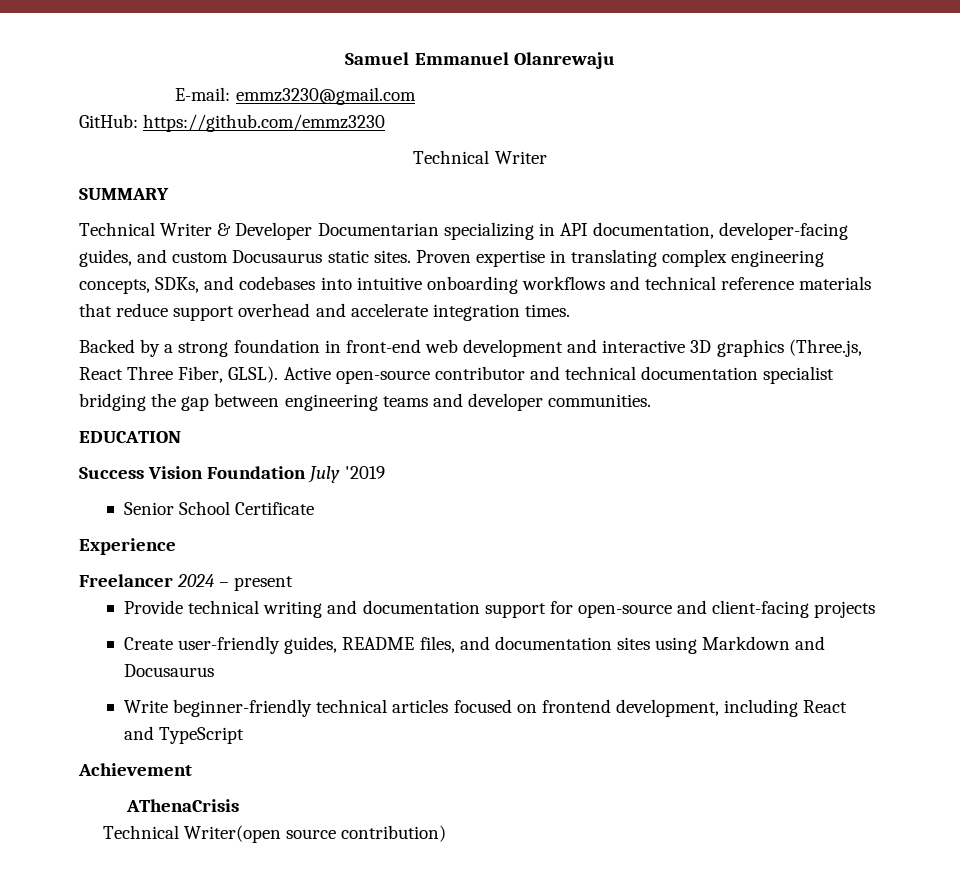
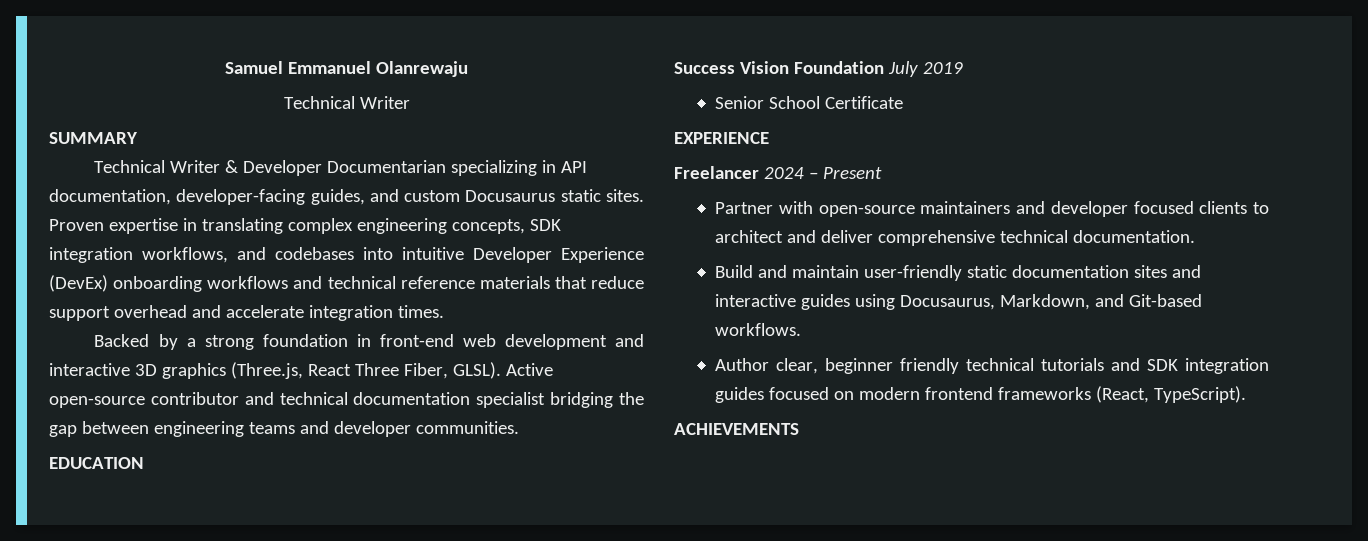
[175,87,416,105] [79,114,386,132] // E-mail: emmz3230@gmail.com // GitHub: https://github.com/emmz3230 -> (468, 69) none
[155,277,200,293] SDKs, -> [529,219,561,231] [49,247,228,263] SDK integration workflows,
(422, 283) none -> [473,247,644,263] [49,275,108,292] Developer Experience (DevEx)
[344,466,385,479] '2019 -> [922,62,963,74] 2019
[79,538,176,555] Experience -> [674,132,769,144] EXPERIENCE
[234,576,294,591] [123,600,876,618] [123,636,826,654] [123,664,214,677] [123,699,848,717] [123,726,245,744] [78,763,192,776] [126,799,240,812] [103,825,447,843] present // Provide technical writing and documentation support for open-source and client-facing projects // Create user-friendly guides, README files, and documentation sites using Markdown and Docusaurus // Write beginner-friendly technical articles focused on frontend development, including React and TypeScript // Achievement // AThenaCrisis // Technical Writer(open source contribution) -> [822,167,882,179] [715,201,1269,217] [715,230,1196,246] [715,265,1202,281] [715,294,1203,310] [715,323,802,336] [715,358,1269,374] [715,386,1247,403] [674,423,799,435] Present // Partner with open-source maintainers and developer focused clients to architect and deliver comprehensive technical documentation. // Build and maintain user-friendly static documentation sites and interactive guides using Docusaurus, Markdown, and Git-based workflows. // Author clear, beginner friendly technical tutorials and SDK integration guides focused on modern frontend frameworks (React, TypeScript). // ACHIEVEMENTS

